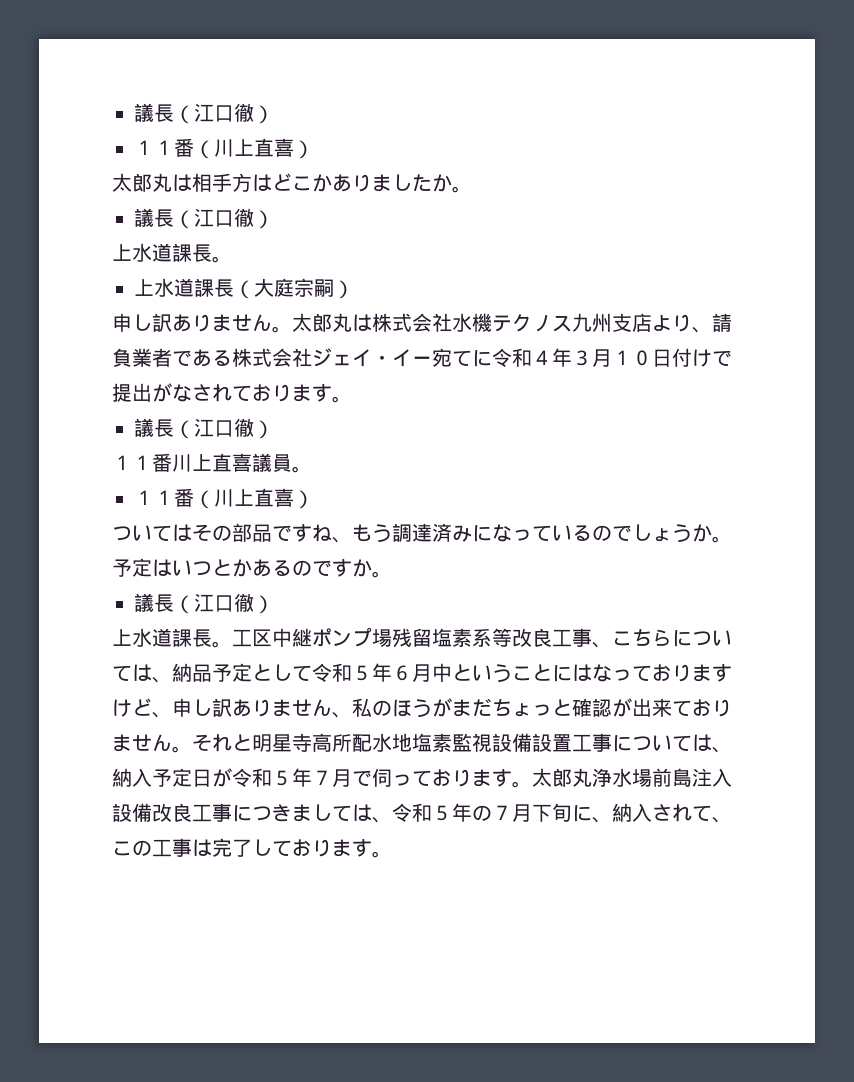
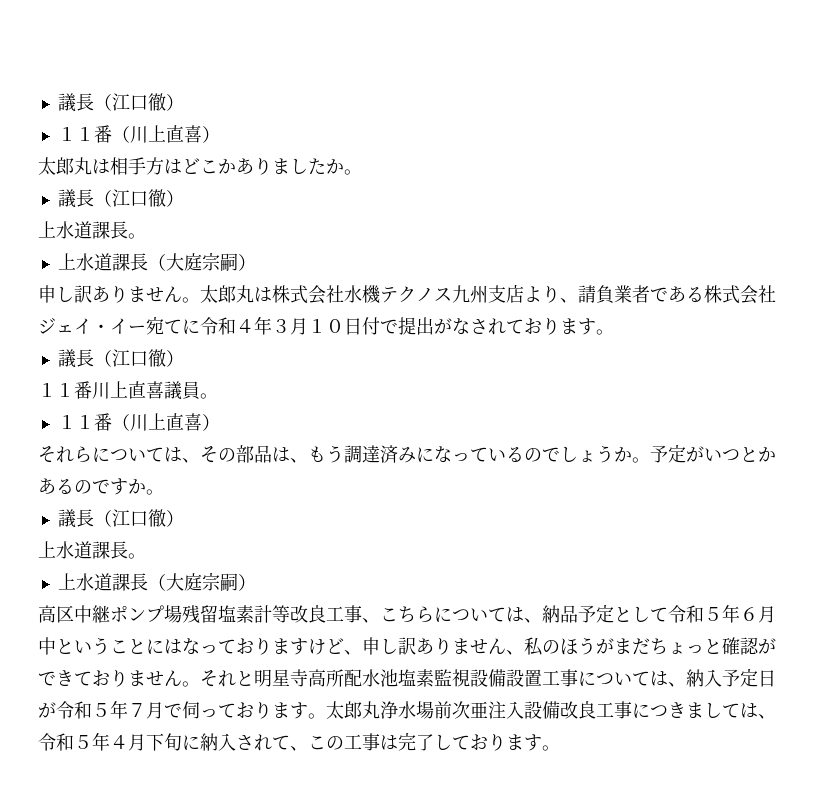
[692,349,712,367] け -> (380, 326) none
[112,524,192,542] ついては -> [38,446,200,463] それらについては、
[272,524,332,542] ですね -> [272,447,290,462] は
[152,559,172,577] は -> [686,446,704,462] が
[232,629,252,647] 工 -> [57,572,256,591] [38,605,56,623] // 上水道課長（大庭宗嗣） // 高
[472,628,492,647] 系 -> [254,605,272,623] 計
[632,698,672,717] 出来 -> [38,670,74,686] でき
[392,733,412,752] 地 -> [380,669,398,687] 池
[672,768,692,787] 島 -> [452,701,488,719] 次亜
[472,805,512,821] の７ -> [110,735,128,749] ４
[592,817,612,823] 、 -> (200, 742) none

